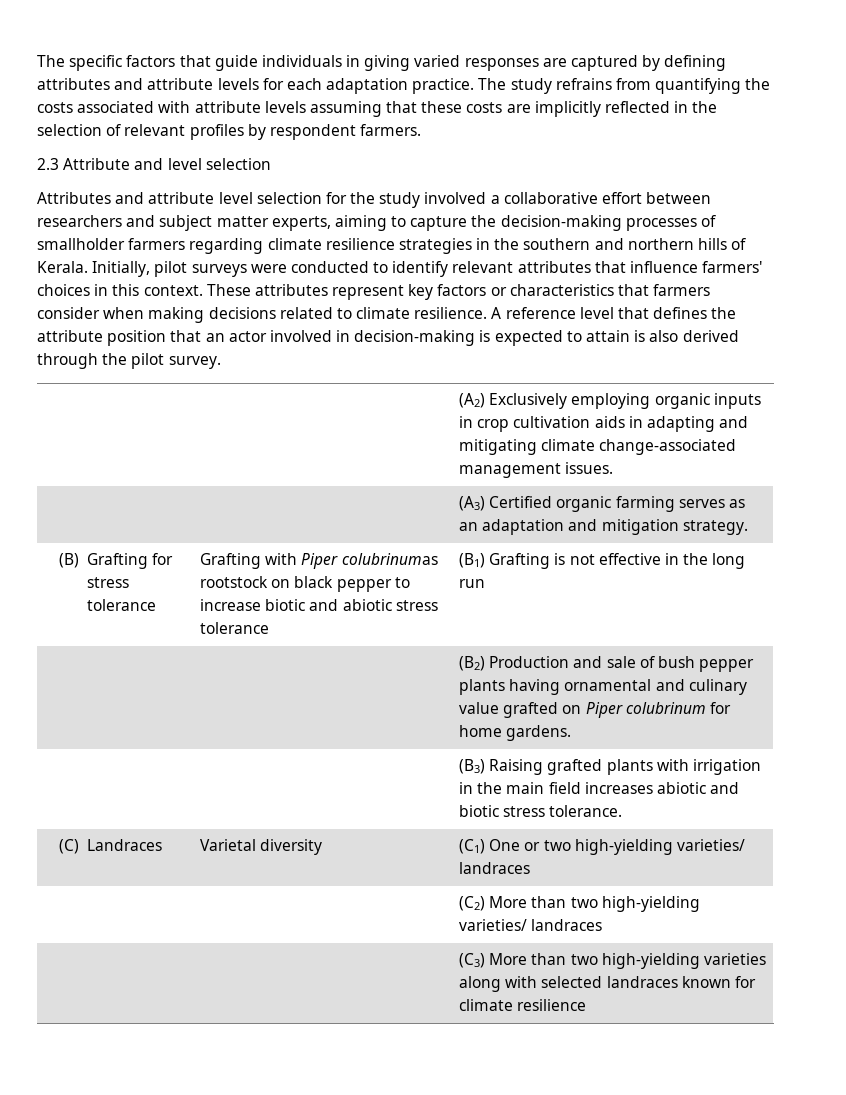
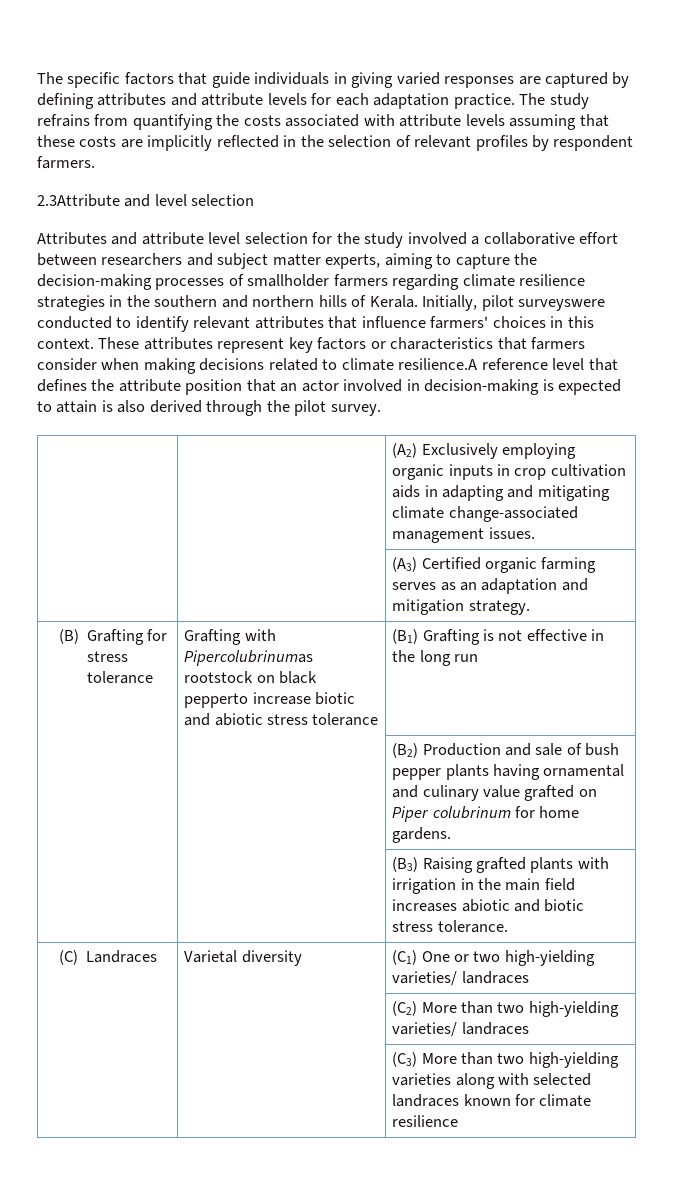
[37,158,131,170] 2.3 Attribute -> [37,194,120,207] 2.3Attribute
[191,264,287,277] surveys were -> [518,299,606,311] surveyswere
[414,307,502,319] resilience. A -> [398,358,478,370] resilience.A
[301,553,438,569] Piper colubrinumas -> [184,650,314,666] Pipercolubrinumas
[336,577,410,592] pepper to -> [184,693,249,708] pepperto

